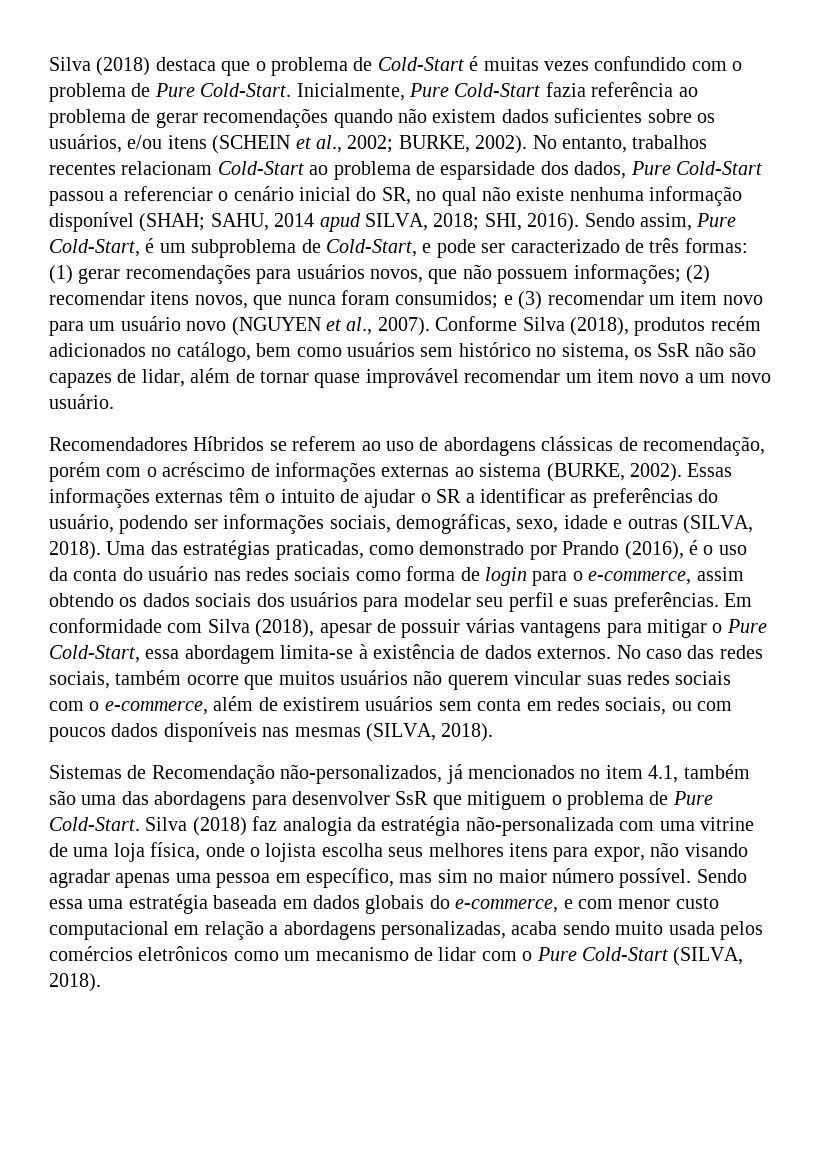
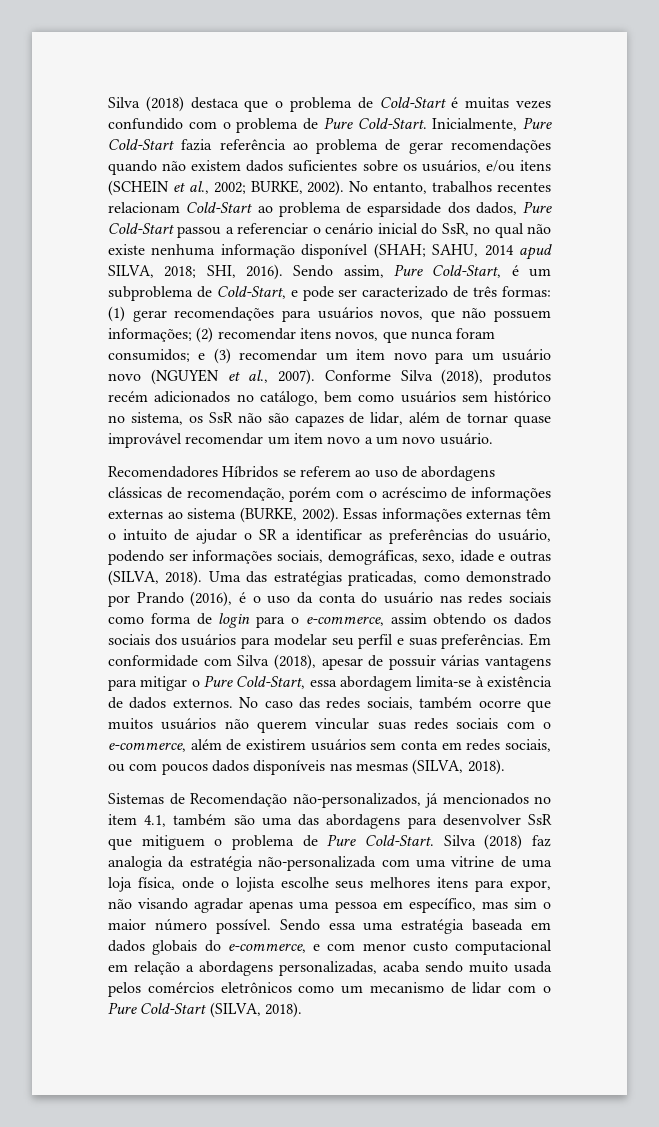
[381,187,411,205] SR, -> [441,223,469,236] SsR,
[321,843,383,857] escolha -> [280,877,329,888] escolhe
[473,873,494,883] no -> [543,902,552,909] o

